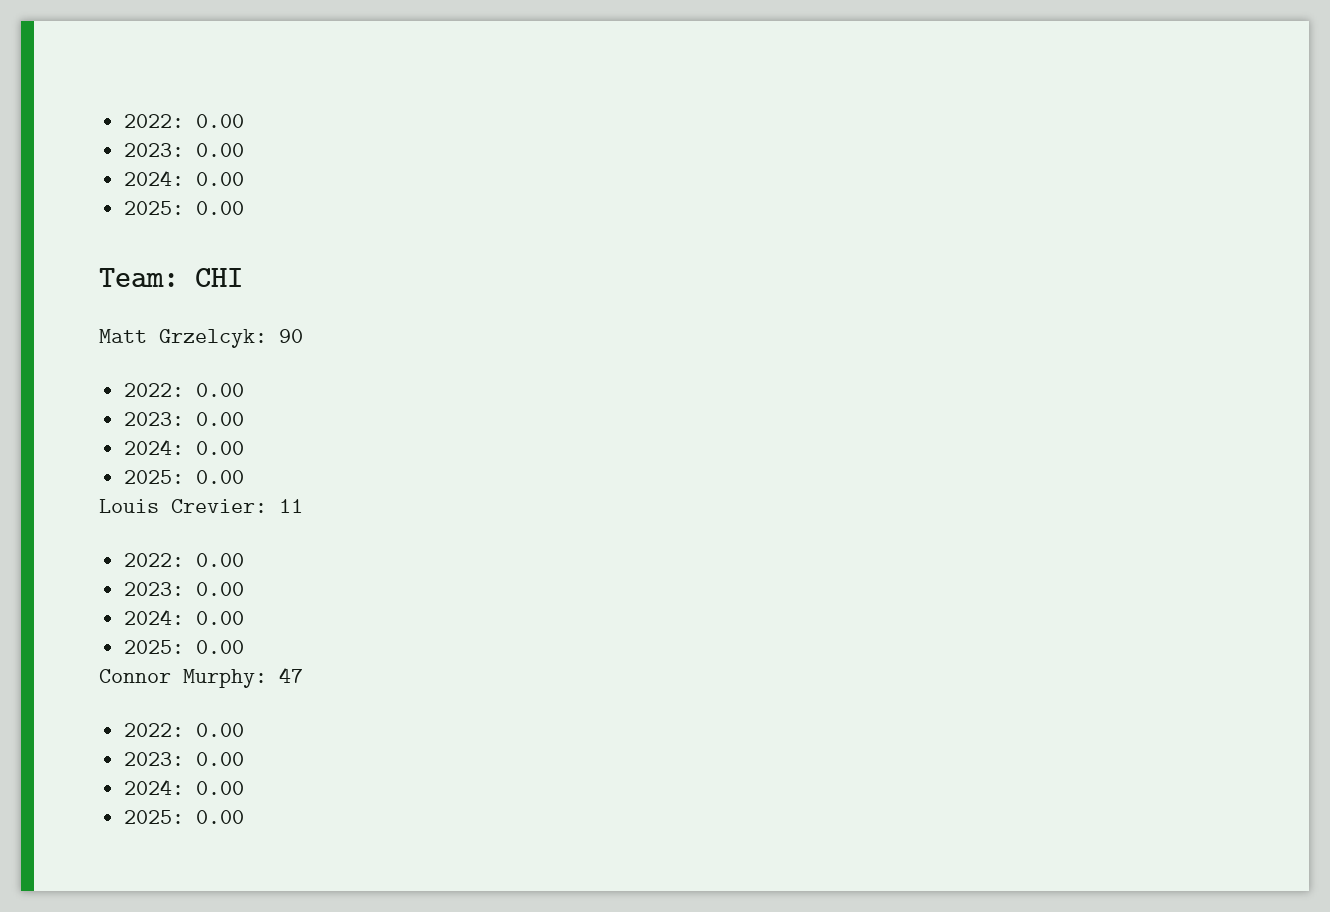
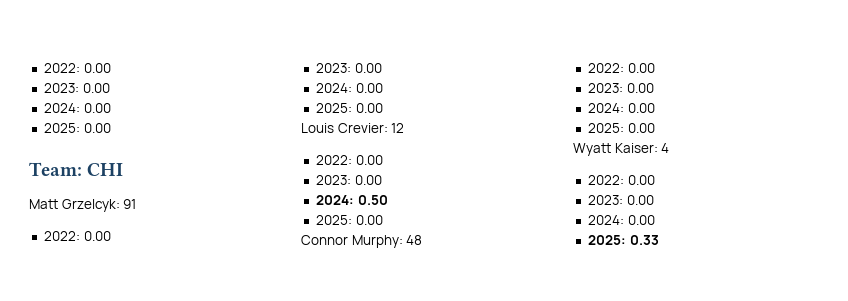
[279,329,303,343] 90 -> [123,199,137,209] 91
[279,499,303,513] [124,553,245,567] [124,582,245,596] [124,609,245,625] [124,640,245,654] [99,667,303,688] [124,723,245,737] [124,752,245,766] [124,779,245,795] [124,810,245,824] 11 // 2022: 0.00 // 2023: 0.00 // 2024: 0.00 // 2025: 0.00 // Connor Murphy: 47 // 2022: 0.00 // 2023: 0.00 // 2024: 0.00 // 2025: 0.00 -> [391,123,405,133] [315,155,383,165] [315,175,382,185] [315,195,388,205] [315,215,383,225] [301,235,423,248] [587,63,655,73] [587,83,654,93] [587,103,655,113] [587,123,655,133] [573,143,670,156] [587,175,655,185] [587,195,654,205] [587,215,655,225] [587,235,659,245] 12 // 2022: 0.00 // 2023: 0.00 // 2024: 0.50 // 2025: 0.00 // Connor Murphy: 48 // 2022: 0.00 // 2023: 0.00 // 2024: 0.00 // 2025: 0.00 // Wyatt Kaiser: 4 // 2022: 0.00 // 2023: 0.00 // 2024: 0.00 // 2025: 0.33

